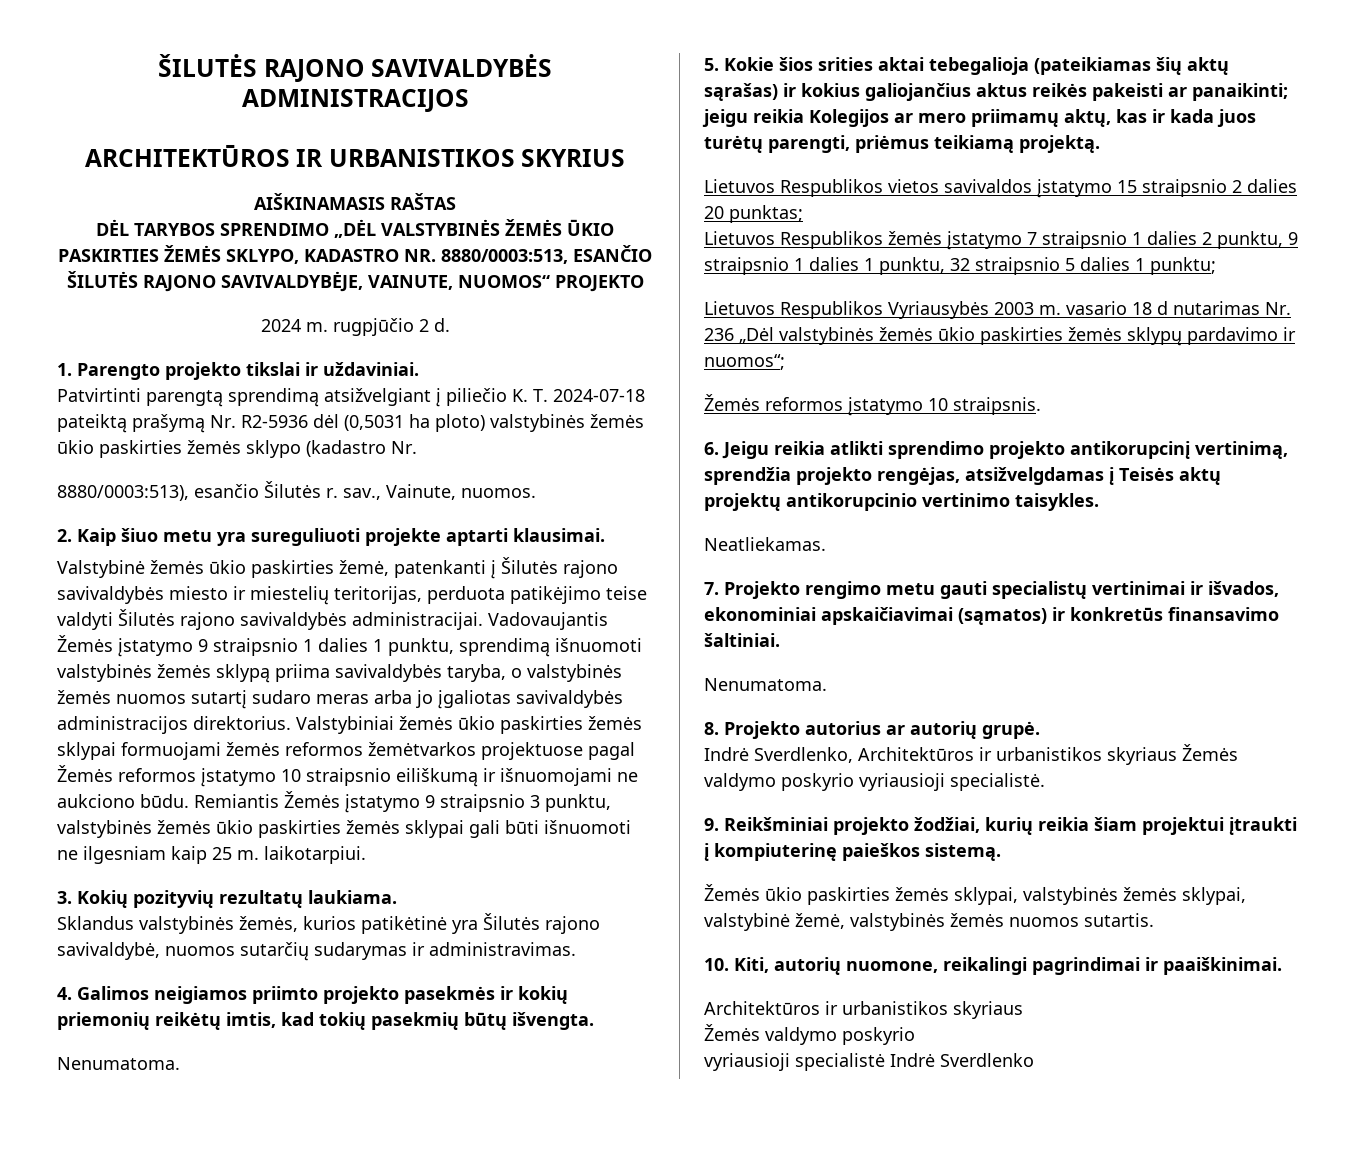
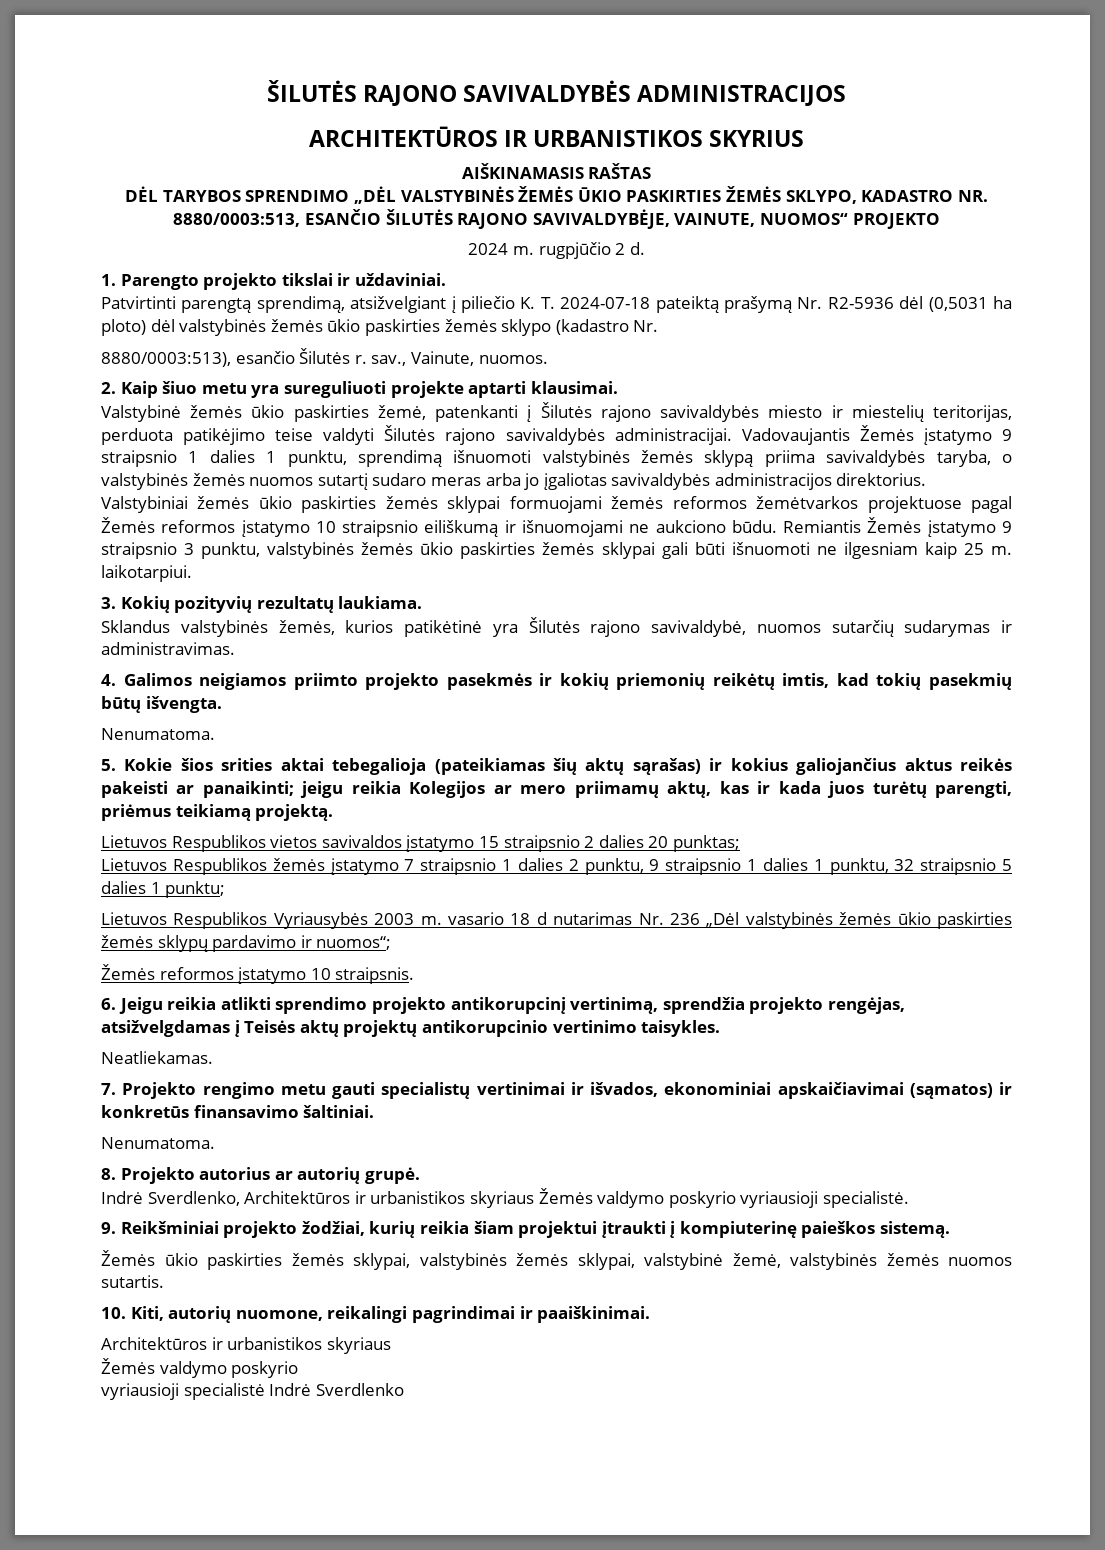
[228,388,319,407] sprendimą -> [256,296,345,313] sprendimą,
(485, 423) none -> [150,319,175,332] dėl

